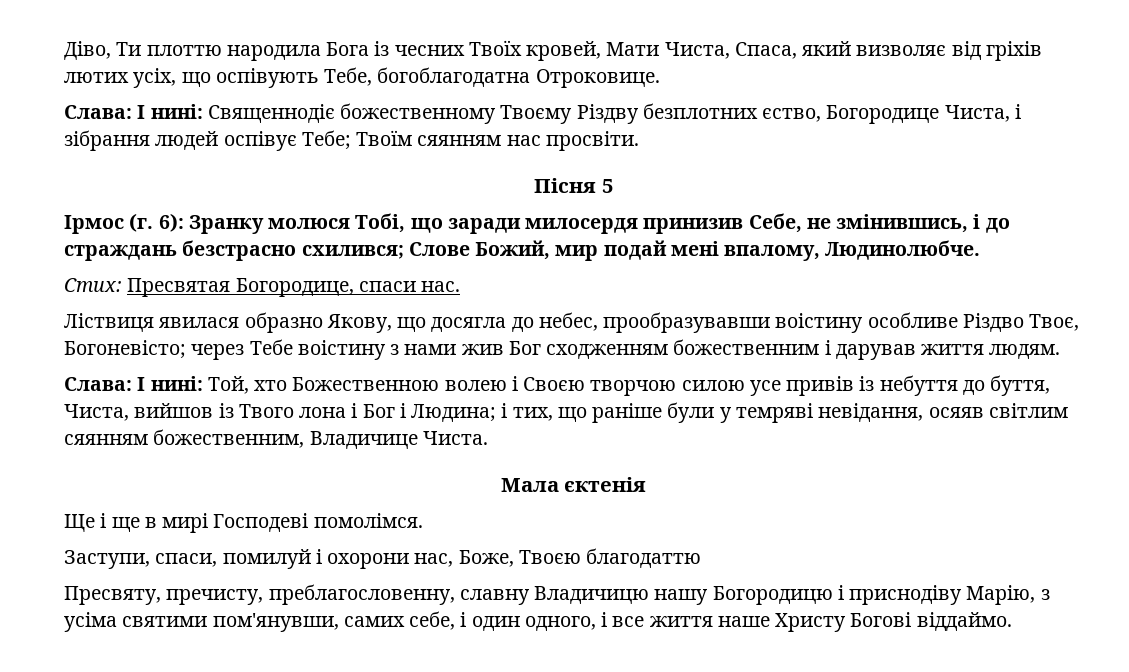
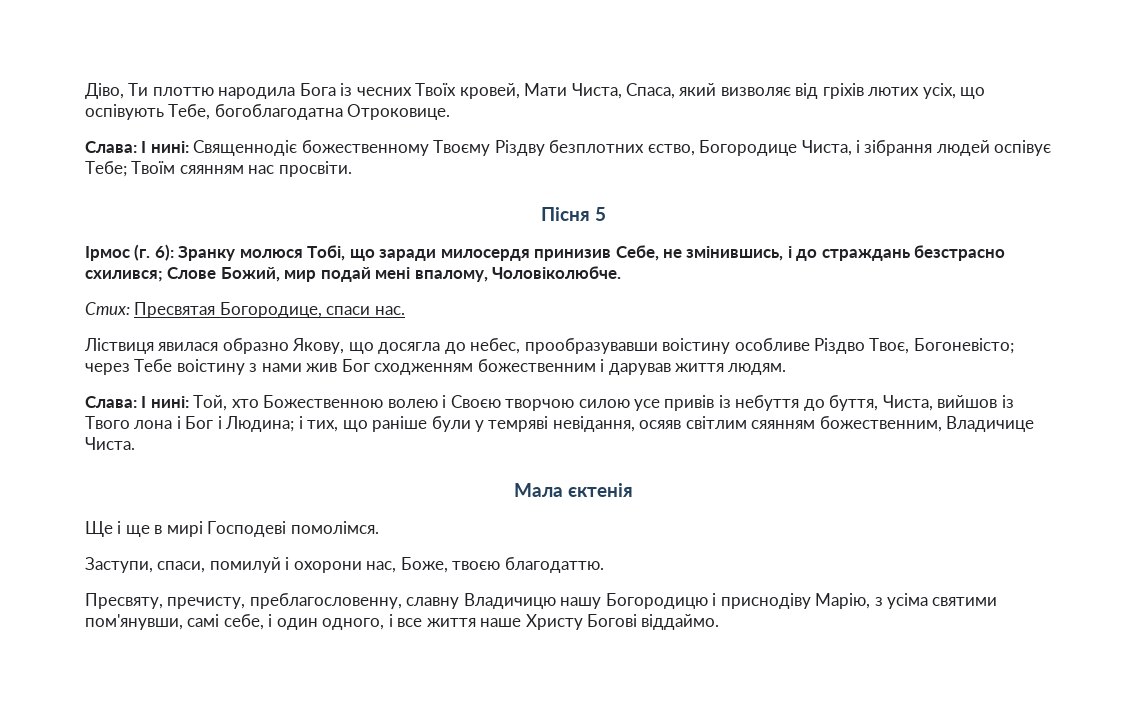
[825,240,981,260] Людинолюбче. -> [492,266,622,279] Чоловіколюбче.
[518,548,702,568] Твоєю благодаттю -> [452,557,604,573] твоєю благодаттю.
[343,616,405,627] самих -> [187,614,220,627] самі

